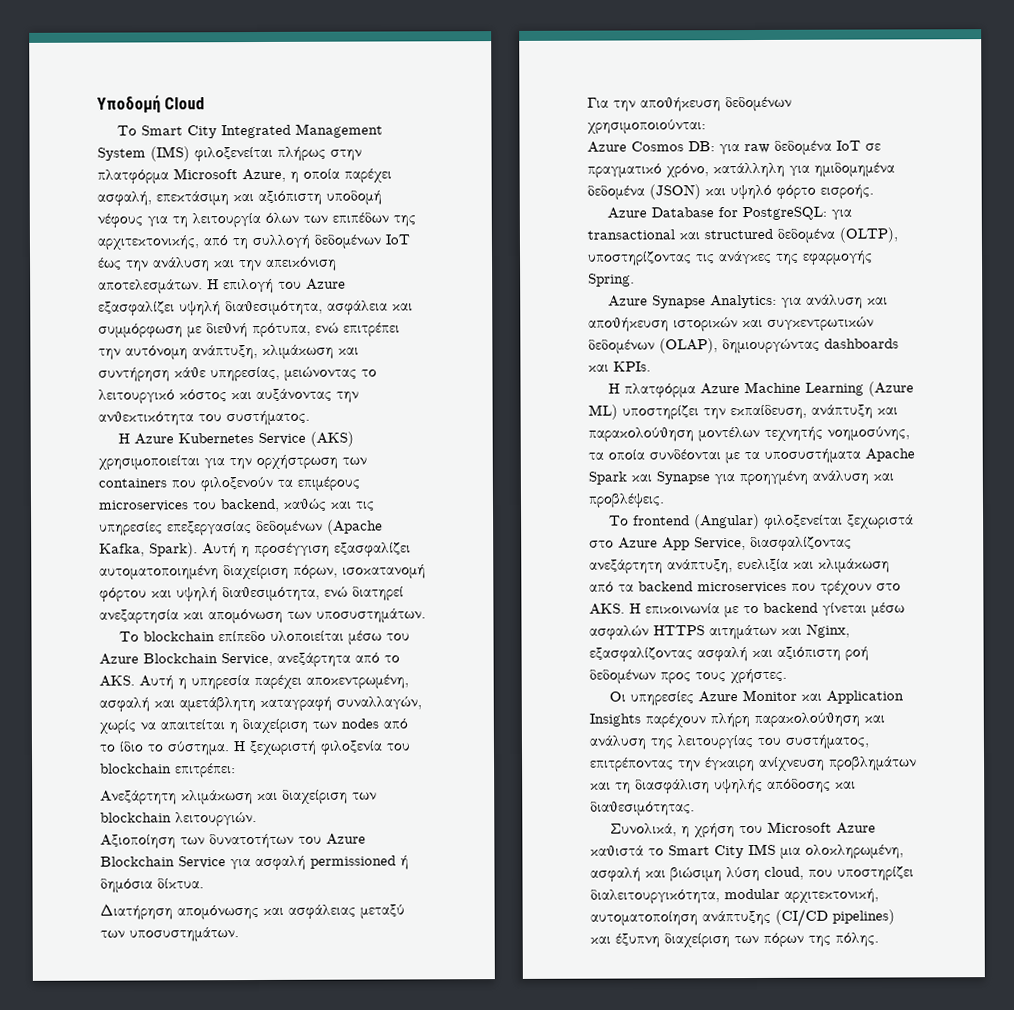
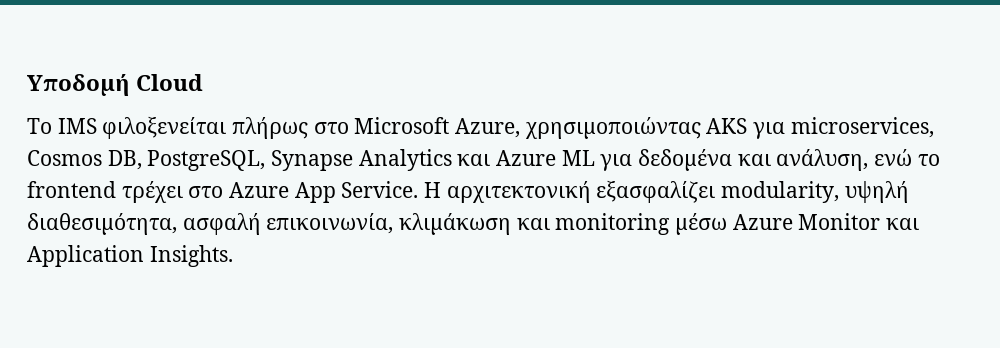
[141,123,384,139] [97,146,362,162] [97,168,392,184] [97,190,382,206] [97,212,416,228] [97,234,410,250] [98,256,337,272] [98,278,346,294] [98,300,413,316] [98,322,400,338] [98,344,359,360] [98,366,377,382] [98,388,359,404] [98,410,310,426] [118,431,355,447] [98,454,367,470] [98,476,360,492] [98,498,375,513] [99,519,383,536] [99,542,411,558] [99,564,426,580] [99,586,404,602] [99,608,426,624] [119,630,411,645] [99,652,400,667] [99,674,409,690] [99,696,422,712] [99,718,408,734] [99,740,410,756] [100,763,236,778] [100,789,377,805] [100,812,257,827] [100,833,366,849] [100,855,409,871] [100,878,204,893] [100,903,405,920] [100,927,239,942] [587,96,792,112] [587,119,706,134] [587,140,881,155] [587,162,895,178] [587,184,874,200] [607,206,853,221] [587,227,898,243] [587,250,873,266] [588,273,635,287] [608,294,889,309] [588,316,874,332] [588,338,899,354] [588,361,651,372] [608,381,915,398] [588,404,898,420] [588,426,910,442] [588,448,915,464] [588,470,894,486] [588,493,665,508] [609,513,915,530] [589,536,852,552] [589,558,890,574] [589,580,901,595] [589,602,905,618] [589,623,850,640] [589,646,869,662] [589,668,787,684] [609,689,905,706] [589,712,885,728] [589,734,869,750] [590,756,917,772] [590,778,856,794] [590,801,695,816] [610,821,877,838] [590,843,904,859] [590,866,914,882] [590,888,879,904] [590,908,895,927] [590,932,879,948] Smart City Integrated Management System (IMS) φιλοξενείται πλήρως στην πλατφόρμα Microsoft Azure, η οποία παρέχει ασφαλή, επεκτάσιμη και αξιόπιστη υποδομή νέφους για τη λειτουργία όλων των επιπέδων της αρχιτεκτονικής, από τη συλλογή δεδομένων IoT έως την ανάλυση και την απεικόνιση αποτελεσμάτων. Η επιλογή του Azure εξασφαλίζει υψηλή διαθεσιμότητα, ασφάλεια και συμμόρφωση με διεθνή πρότυπα, ενώ επιτρέπει την αυτόνομη ανάπτυξη, κλιμάκωση και συντήρηση κάθε υπηρεσίας, μειώνοντας το λειτουργικό κόστος και αυξάνοντας την ανθεκτικότητα του συστήματος. // Η Azure Kubernetes Service (AKS) χρησιμοποιείται για την ορχήστρωση των containers που φιλοξενούν τα επιμέρους microservices του backend, καθώς και τις υπηρεσίες επεξεργασίας δεδομένων (Apache Kafka, Spark). Αυτή η προσέγγιση εξασφαλίζει αυτοματοποιημένη διαχείριση πόρων, ισοκατανομή φόρτου και υψηλή διαθεσιμότητα, ενώ διατηρεί ανεξαρτησία και απομόνωση των υποσυστημάτων. // Το blockchain επίπεδο υλοποιείται μέσω του Azure Blockchain Service, ανεξάρτητα από το AKS. Αυτή η υπηρεσία παρέχει αποκεντρωμένη, ασφαλή και αμετάβλητη καταγραφή συναλλαγών, χωρίς να απαιτείται η διαχείριση των nodes από το ίδιο το σύστημα. Η ξεχωριστή φιλοξενία του blockchain επιτρέπει: // Ανεξάρτητη κλιμάκωση και διαχείριση των blockchain λειτουργιών. // Αξιοποίηση των δυνατοτήτων του Azure Blockchain Service για ασφαλή permissioned ή δημόσια δίκτυα. // Διατήρηση απομόνωσης και ασφάλειας μεταξύ των υποσυστημάτων. // Για την αποθήκευση δεδομένων χρησιμοποιούνται: // Azure Cosmos DB: για raw δεδομένα IoT σε πραγματικό χρόνο, κατάλληλη για ημιδομημένα δεδομένα (JSON) και υψηλό φόρτο εισροής. // Azure Database for PostgreSQL: για transactional και structured δεδομένα (OLTP), υποστηρίζοντας τις ανάγκες της εφαρμογής Spring. // Azure Synapse Analytics: για ανάλυση και αποθήκευση ιστορικών και συγκεντρωτικών δεδομένων (OLAP), δημιουργώντας dashboards και KPIs. // Η πλατφόρμα Azure Machine Learning (Azure ML) υποστηρίζει την εκπαίδευση, ανάπτυξη και παρακολούθηση μοντέλων τεχνητής νοημοσύνης, τα οποία συνδέονται με τα υποσυστήματα Apache Spark και Synapse για προηγμένη ανάλυση και προβλέψεις. // Το frontend (Angular) φιλοξενείται ξεχωριστά στο Azure App Service, διασφαλίζοντας ανεξάρτητη ανάπτυξη, ευελιξία και κλιμάκωση από τα backend microservices που τρέχουν στο AKS. Η επικοινωνία με το backend γίνεται μέσω ασφαλών HTTPS αιτημάτων και Nginx, εξασφαλίζοντας ασφαλή και αξιόπιστη ροή δεδομένων προς τους χρήστες. // Οι υπηρεσίες Azure Monitor και Application Insights παρέχουν πλήρη παρακολούθηση και ανάλυση της λειτουργίας του συστήματος, επιτρέποντας την έγκαιρη ανίχνευση προβλημάτων και τη διασφάλιση υψηλής απόδοσης και διαθεσιμότητας. // Συνολικά, η χρήση του Microsoft Azure καθιστά το Smart City IMS μια ολοκληρωμένη, ασφαλή και βιώσιμη λύση cloud, που υποστηρίζει διαλειτουργικότητα, modular αρχιτεκτονική, αυτοματοποίηση ανάπτυξης (CI/CD pipelines) και έξυπνη διαχείριση των πόρων της πόλης. -> [57,116,934,139] [27,149,940,171] [27,180,909,203] [27,213,920,235] [27,245,233,267] IMS φιλοξενείται πλήρως στο Microsoft Azure, χρησιμοποιώντας AKS για microservices, Cosmos DB, PostgreSQL, Synapse Analytics και Azure ML για δεδομένα και ανάλυση, ενώ το frontend τρέχει στο Azure App Service. Η αρχιτεκτονική εξασφαλίζει modularity, υψηλή διαθεσιμότητα, ασφαλή επικοινωνία, κλιμάκωση και monitoring μέσω Azure Monitor και Application Insights.

